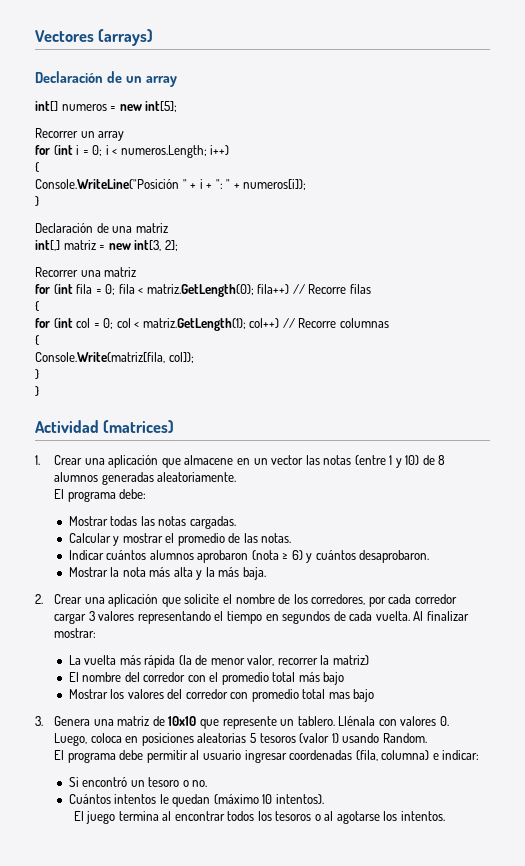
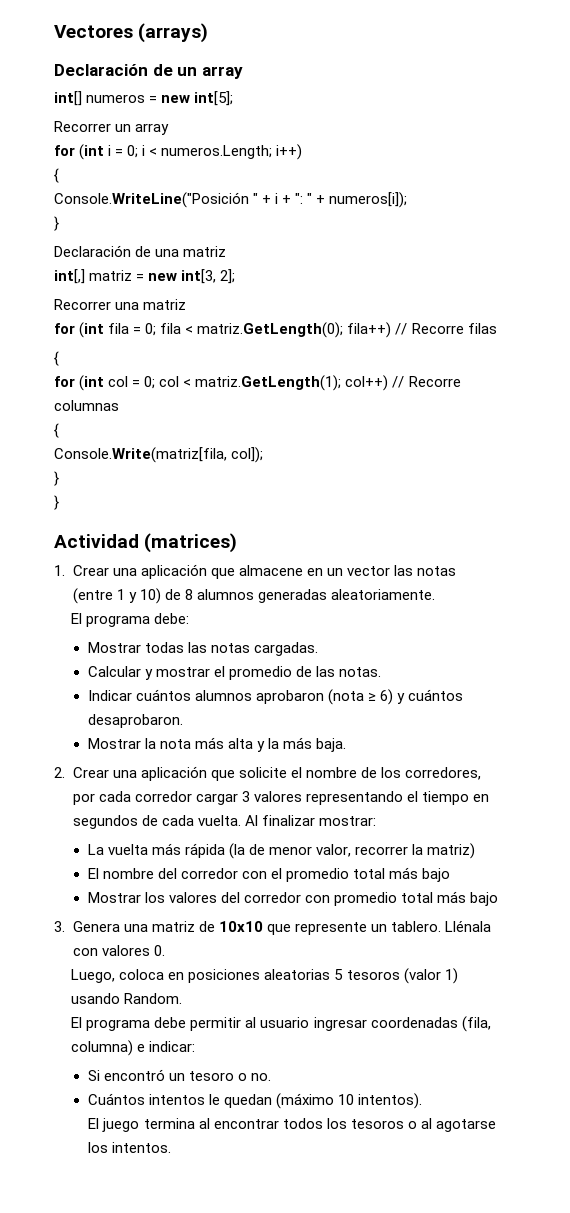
[328,692,350,699] mas -> [437,891,467,903] más

